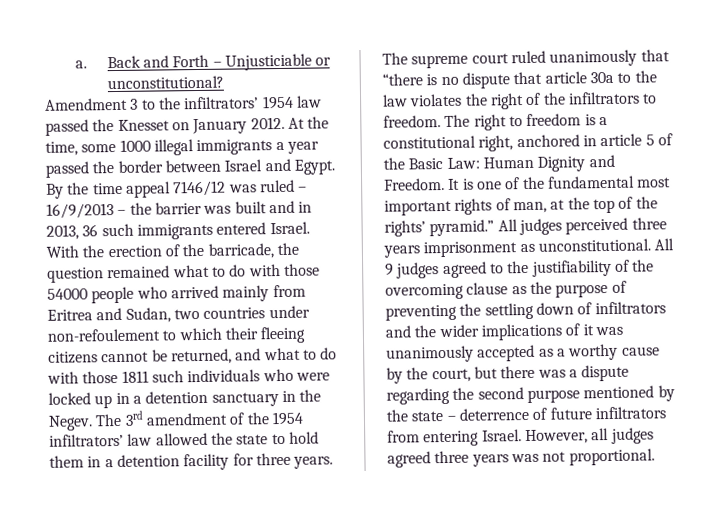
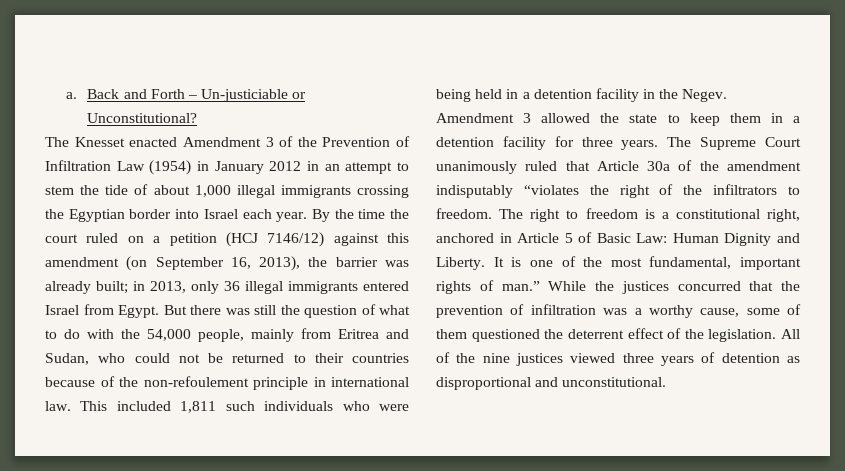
[225,53,332,71] [106,75,224,90] [45,95,322,111] [45,116,330,136] [45,139,319,156] [45,158,335,178] [46,179,308,199] [46,200,313,219] [46,221,310,240] [46,243,274,259] Unjusticiable or unconstitutional? // Amendment 3 to the infiltrators’ 1954 law passed the Knesset on January 2012. At the time, some 1000 illegal immigrants a year passed the border between Israel and Egypt. By the time appeal 7146/12 was ruled – 16/9/2013 – the barrier was built and in 2013, 36 such immigrants entered Israel. With the erection of the barricade, -> [201,89,307,102] [87,113,198,123] [45,136,410,147] [45,160,410,175] [45,184,409,198] [45,209,409,222] [45,232,409,247] [45,256,409,271] [45,281,409,294] [45,304,276,318] Un-justiciable or Unconstitutional? // The Knesset enacted Amendment 3 of the Prevention of Infiltration Law (1954) in January 2012 in an attempt to stem the tide of about 1,000 illegal immigrants crossing the Egyptian border into Israel each year. By the time the court ruled on a petition (HCJ 7146/12) against this amendment (on September 16, 2013), the barrier was already built; in 2013, only 36 illegal immigrants entered Israel from Egypt. But there was still
[107,263,320,279] [47,285,219,304] remained what to do with those 54000 people who arrived -> [361,304,410,315] [45,329,244,342] of what to do with the 54,000 people,
[173,305,310,320] [47,326,307,344] [48,347,338,365] [47,370,149,384] two countries under non-refoulement to which their fleeing citizens cannot be returned, and what to do with those 1811 -> [98,353,409,363] [45,376,409,390] [45,401,217,413] who could not be returned to their countries because of the non-refoulement principle in international law. This included 1,811
[48,390,279,409] locked up in a detention sanctuary -> [436,88,639,102] being held in a detention facility
[95,410,304,427] [49,433,153,447] The 3rd amendment of the 1954 infiltrators’ law -> [436,113,532,123] Amendment 3
[288,431,319,444] hold -> [689,113,720,126] keep
[411,49,670,69] [382,70,657,89] [383,93,463,107] supreme court ruled unanimously that “there is no dispute that article 30a to the law violates -> [700,137,801,150] [436,160,801,174] [436,185,579,198] Supreme Court unanimously ruled that Article 30a of the amendment indisputably “violates
[600,133,643,147] article -> [517,233,560,243] Article
[383,157,405,170] the -> (593, 237) none
[384,177,445,191] Freedom. -> [436,257,485,270] Liberty.
[547,175,672,189] fundamental most -> [610,256,732,269] most fundamental,
[512,196,658,214] [384,217,667,237] [383,238,675,258] [385,259,655,279] [385,280,627,300] [385,301,666,321] [385,323,623,341] [386,343,660,363] [386,364,630,384] [386,385,675,405] [386,406,666,422] [387,427,654,447] [387,448,655,468] man, at the top of the rights’ pyramid.” All judges perceived three years imprisonment as unconstitutional. All 9 judges agreed to the justifiability of the overcoming clause as the purpose of preventing the settling down of infiltrators and the wider implications of it was unanimously accepted as a worthy cause by the court, but there was a dispute regarding the second purpose mentioned by the state – deterrence of future infiltrators from entering Israel. However, all judges agreed three years was not proportional. -> [501,281,800,294] [436,304,801,318] [436,328,800,342] [436,352,800,366] [436,377,667,390] man.” While the justices concurred that the prevention of infiltration was a worthy cause, some of them questioned the deterrent effect of the legislation. All of the nine justices viewed three years of detention as disproportional and unconstitutional.

